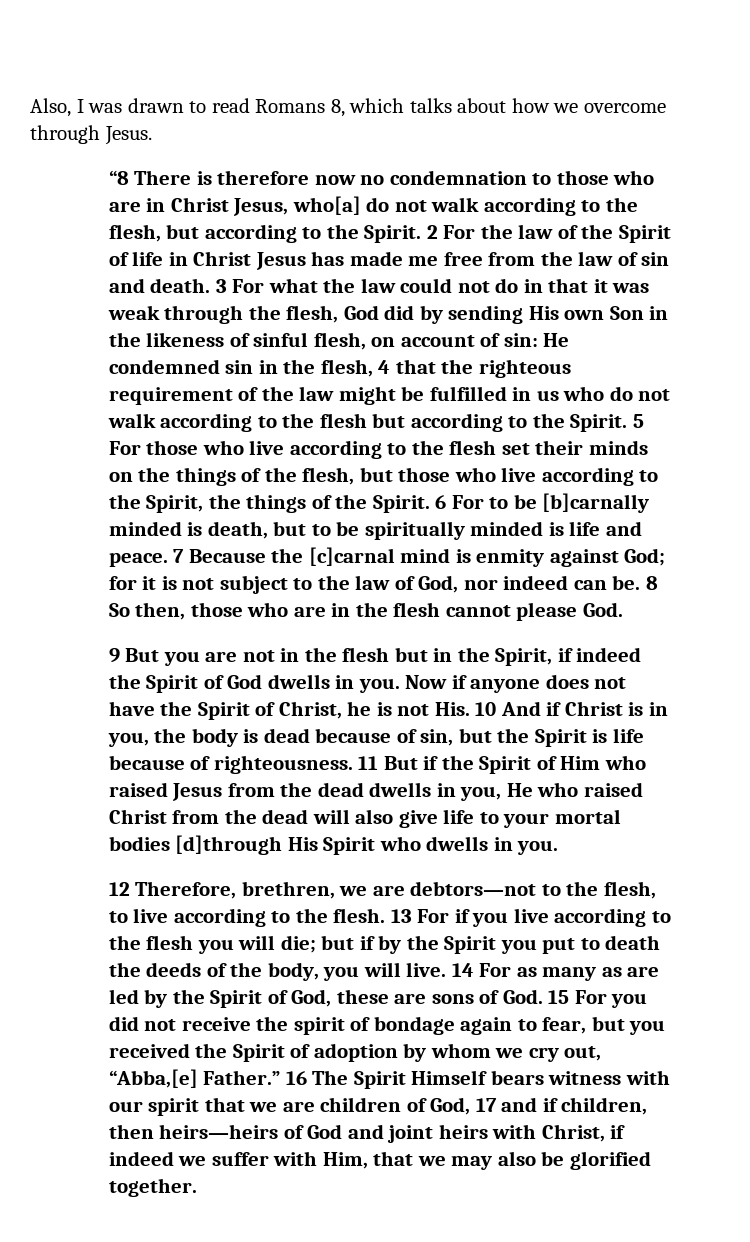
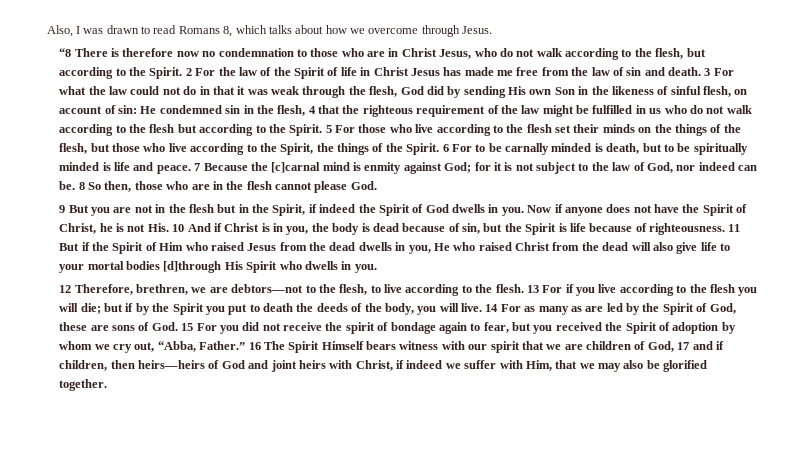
[292,196,361,215] who[a] -> [474,48,497,57] who
[542,493,650,513] [b]carnally -> [505,143,550,155] carnally
[108,1069,198,1088] “Abba,[e] -> [157,341,196,352] “Abba,

